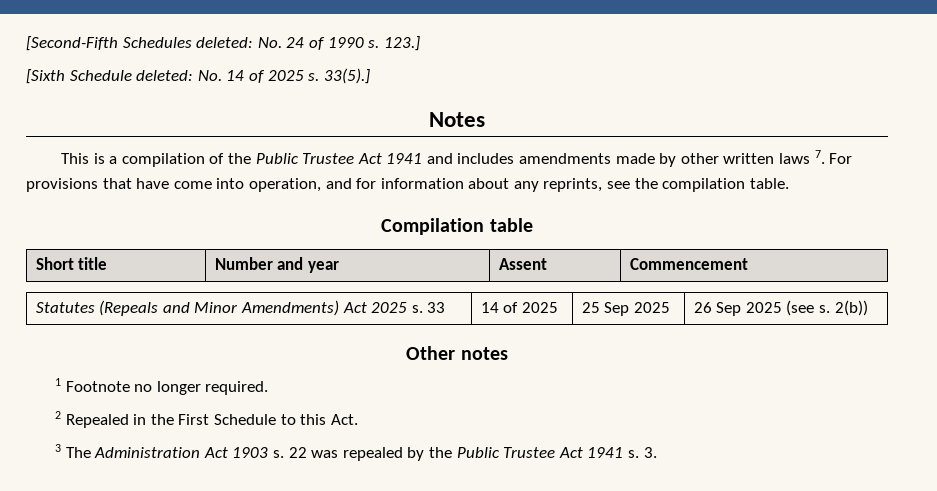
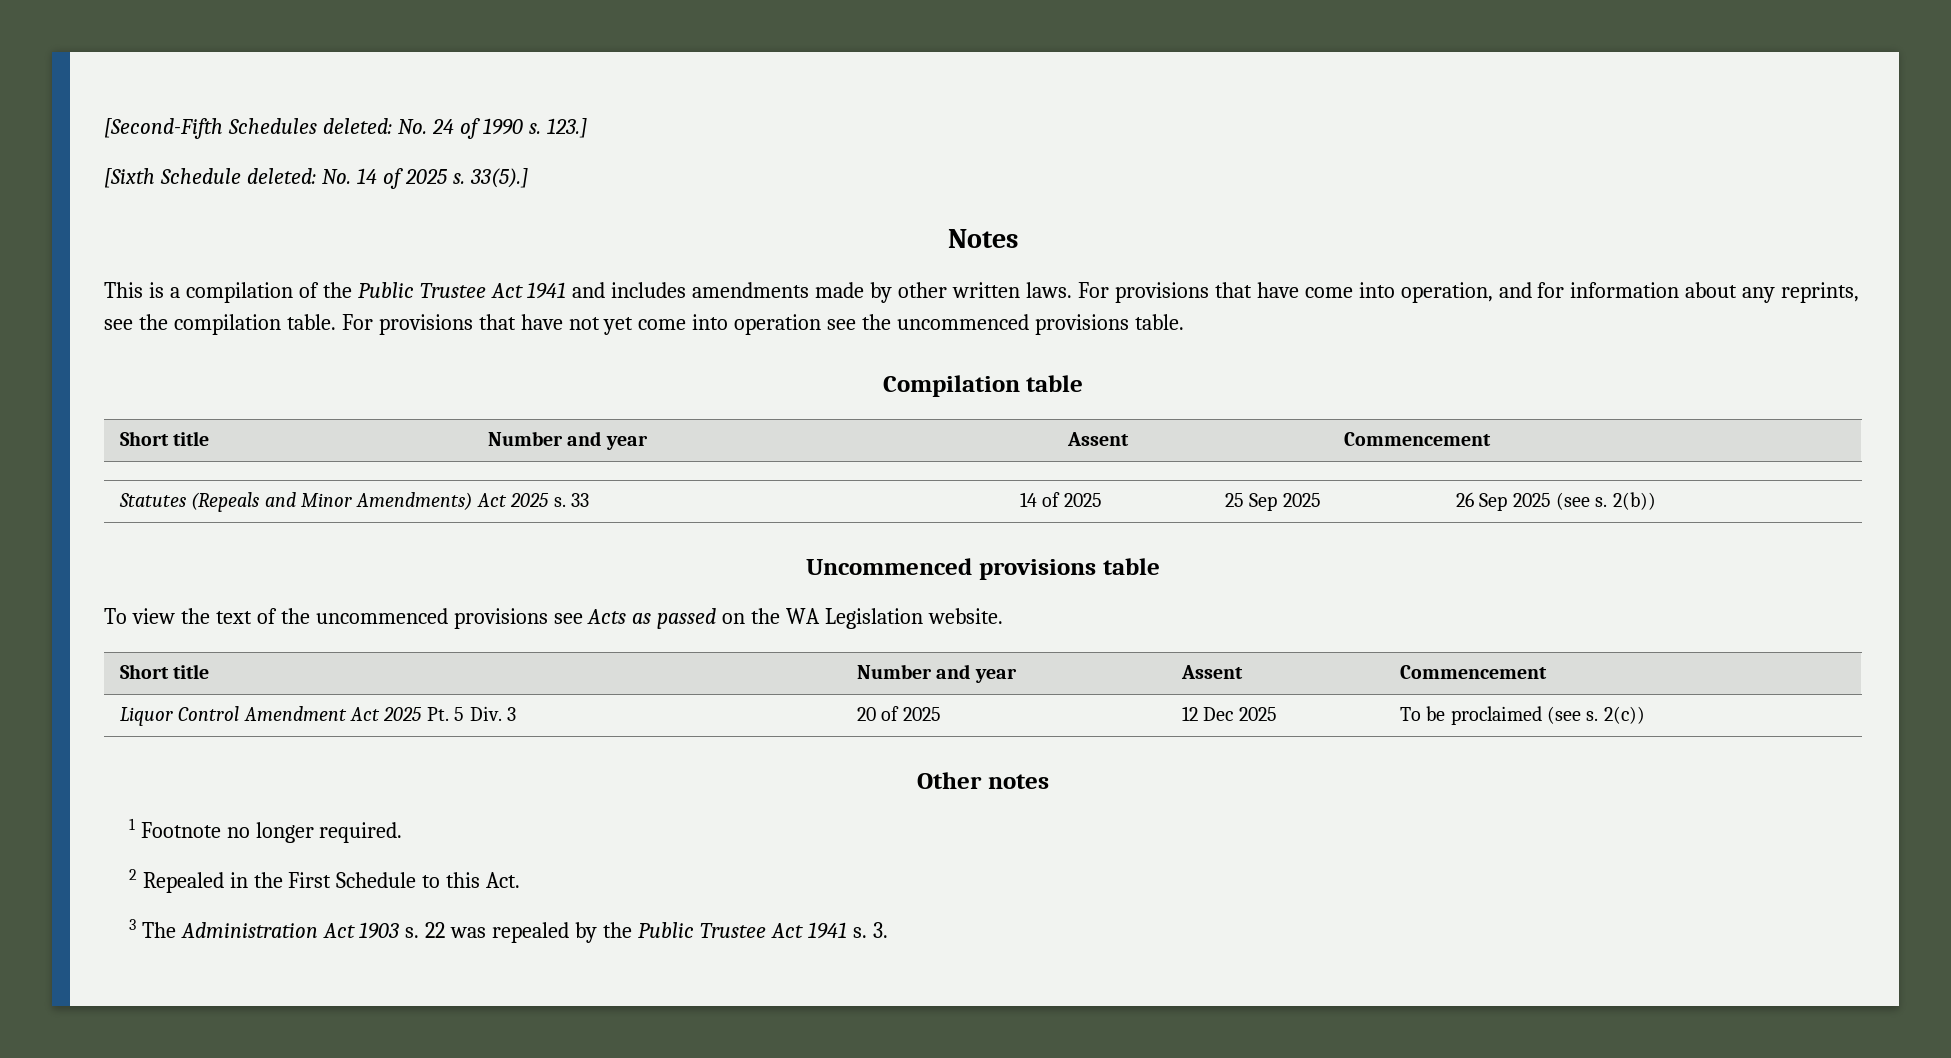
[779,150,825,164] laws 7. -> [1025,282,1072,298] laws.
(789, 183) none -> [341,314,1184,335] For provisions that have not yet come into operation see the uncommenced provisions table.
(868, 308) none -> [806,558,1160,580] [104,608,1004,629] [119,664,210,679] [856,664,1017,683] [1180,665,1243,679] [1399,665,1547,679] [119,706,517,726] [856,706,941,721] [1181,706,1277,721] [1399,706,1645,725] // Uncommenced provisions table // To view the text of the uncommenced provisions see Acts as passed on the WA Legislation website. // Short title | Number and year | Assent | Commencement // Liquor Control Amendment Act 2025 Pt. 5 Div. 3 | 20 of 2025 | 12 Dec 2025 | To be proclaimed (see s. 2(c))

